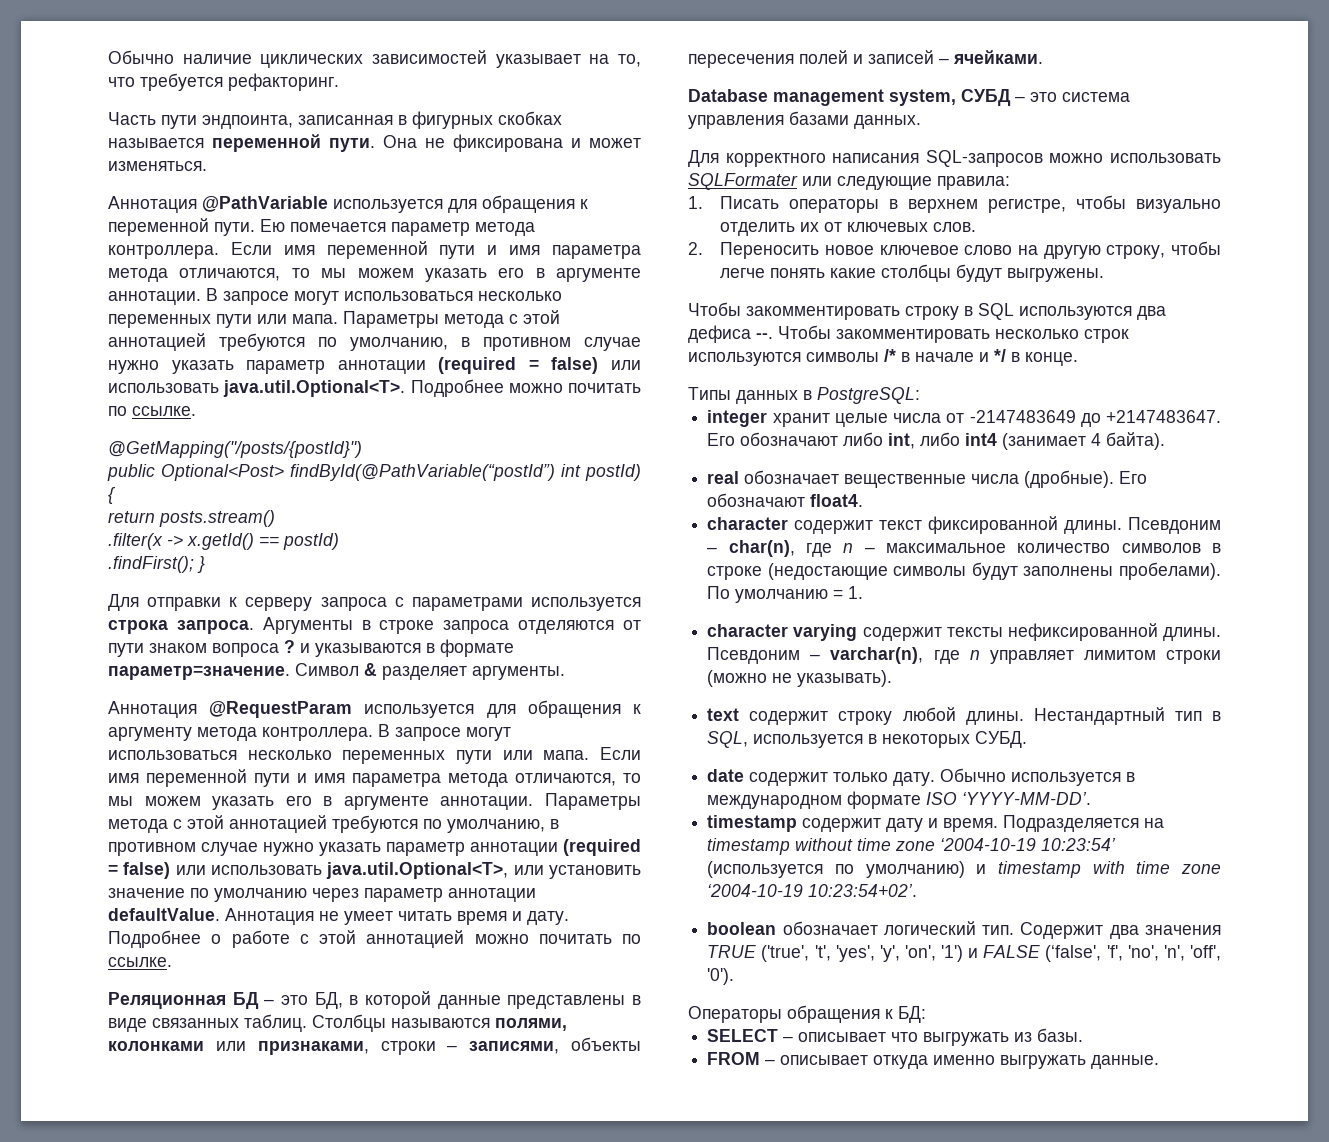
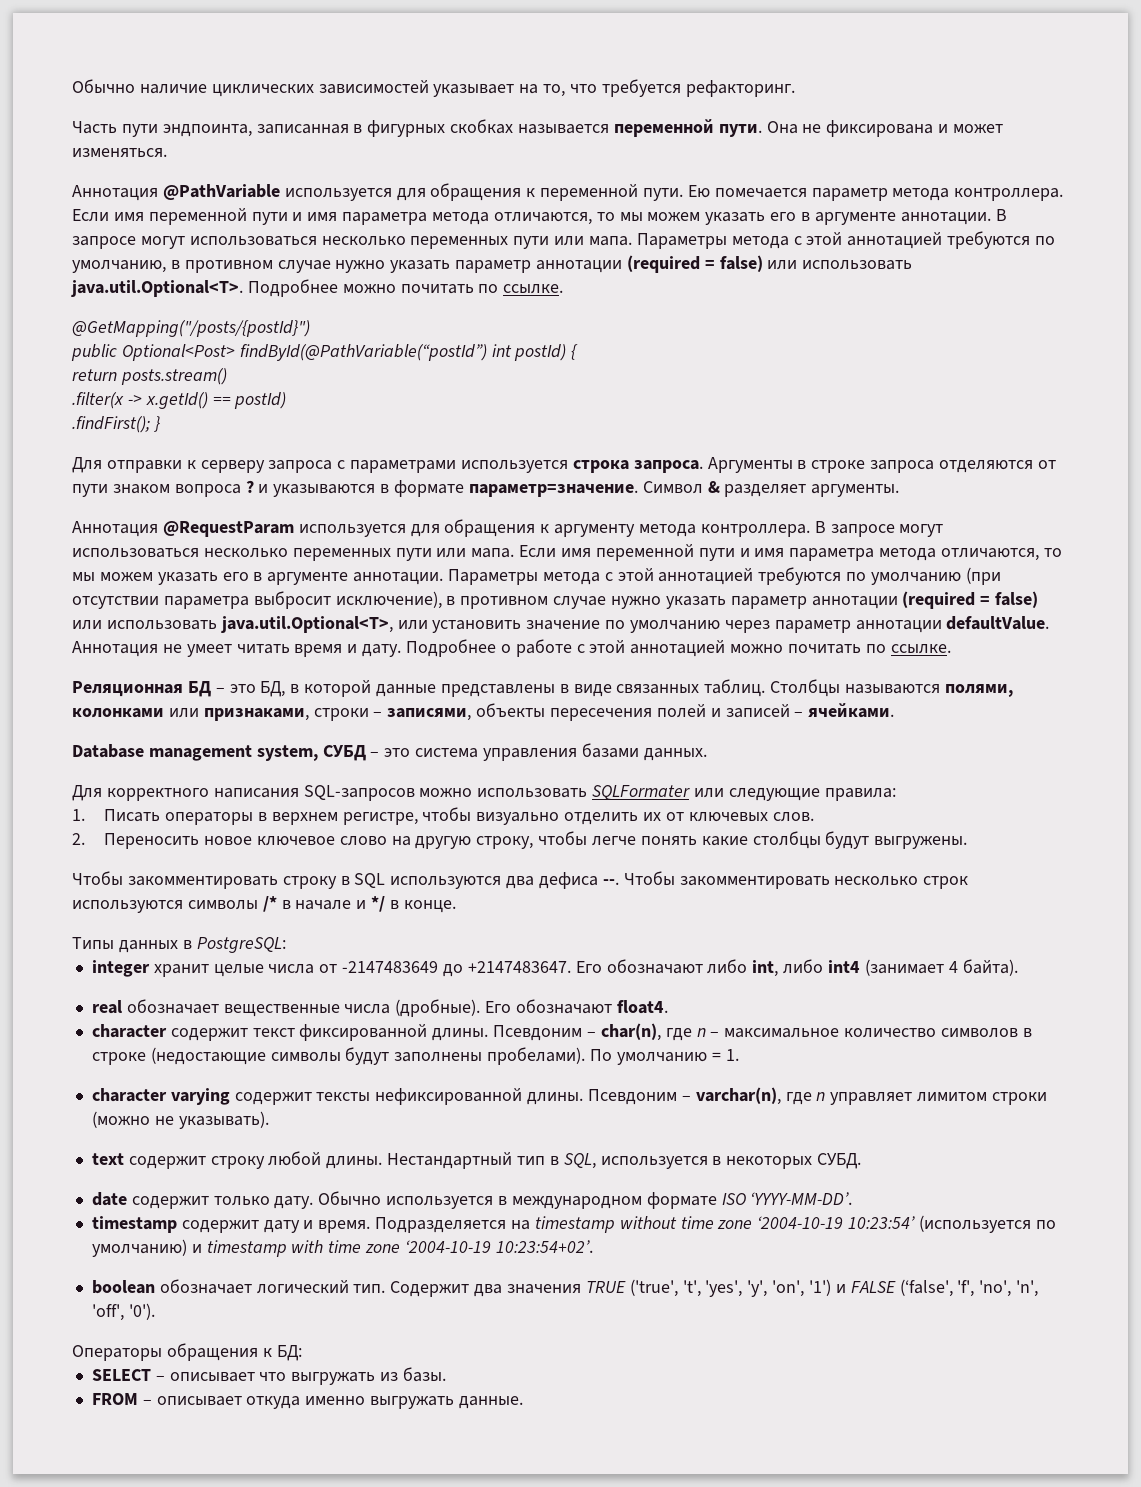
[447,819,545,833] умолчанию, -> [871,567,1001,585] [72,591,442,609] умолчанию (при отсутствии параметра выбросит исключение),

